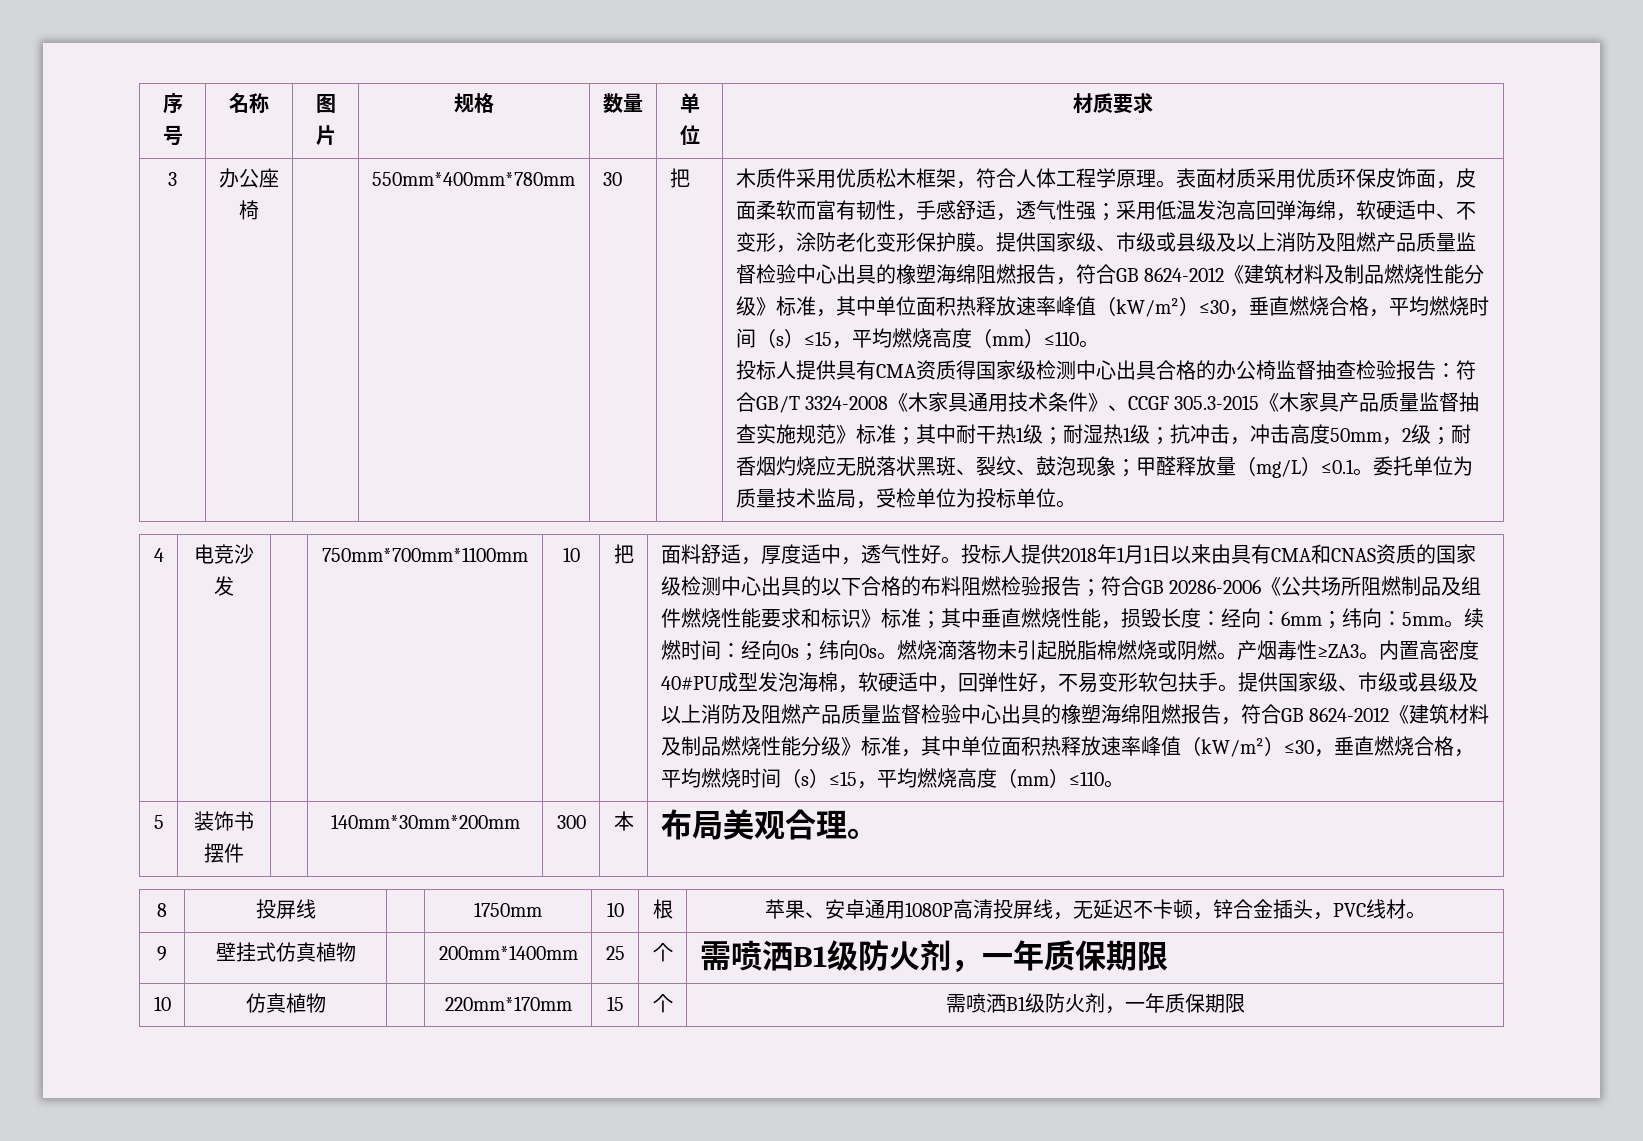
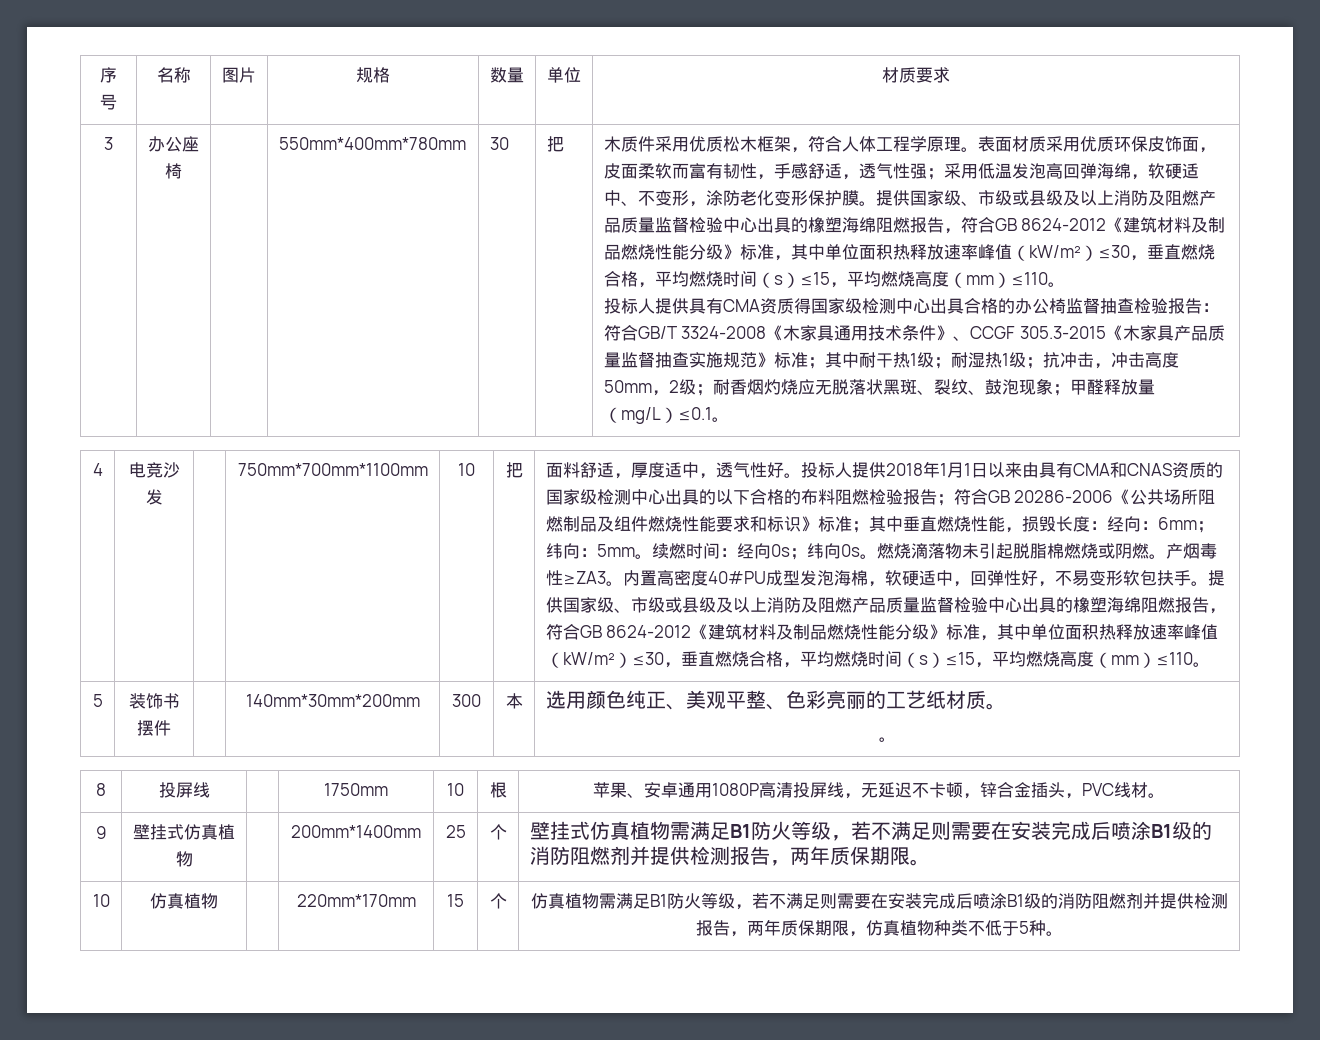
[1372,456,1473,476] [735,488,1076,509] 委托单位为质量技术监局，受检单位为投标单位。 -> (729, 419) none
[660,809,847,840] 布局美观合理 -> [545,690,1006,710] 选用颜色纯正、美观平整、色彩亮丽的工艺纸材质。 //
[699,940,1168,973] 需喷洒B1级防火剂，一年质保期限 -> [529,821,1212,841] [529,846,930,866] 壁挂式仿真植物需满足B1防火等级，若不满足则需要在安装完成后喷涂B1级的消防阻燃剂并提供检测报告，两年质保期限。
[945,993,1245,1014] 需喷洒B1级防火剂，一年质保期限 -> [530,893,1228,910] [695,919,1063,937] 仿真植物需满足B1防火等级，若不满足则需要在安装完成后喷涂B1级的消防阻燃剂并提供检测报告，两年质保期限，仿真植物种类不低于5种。

